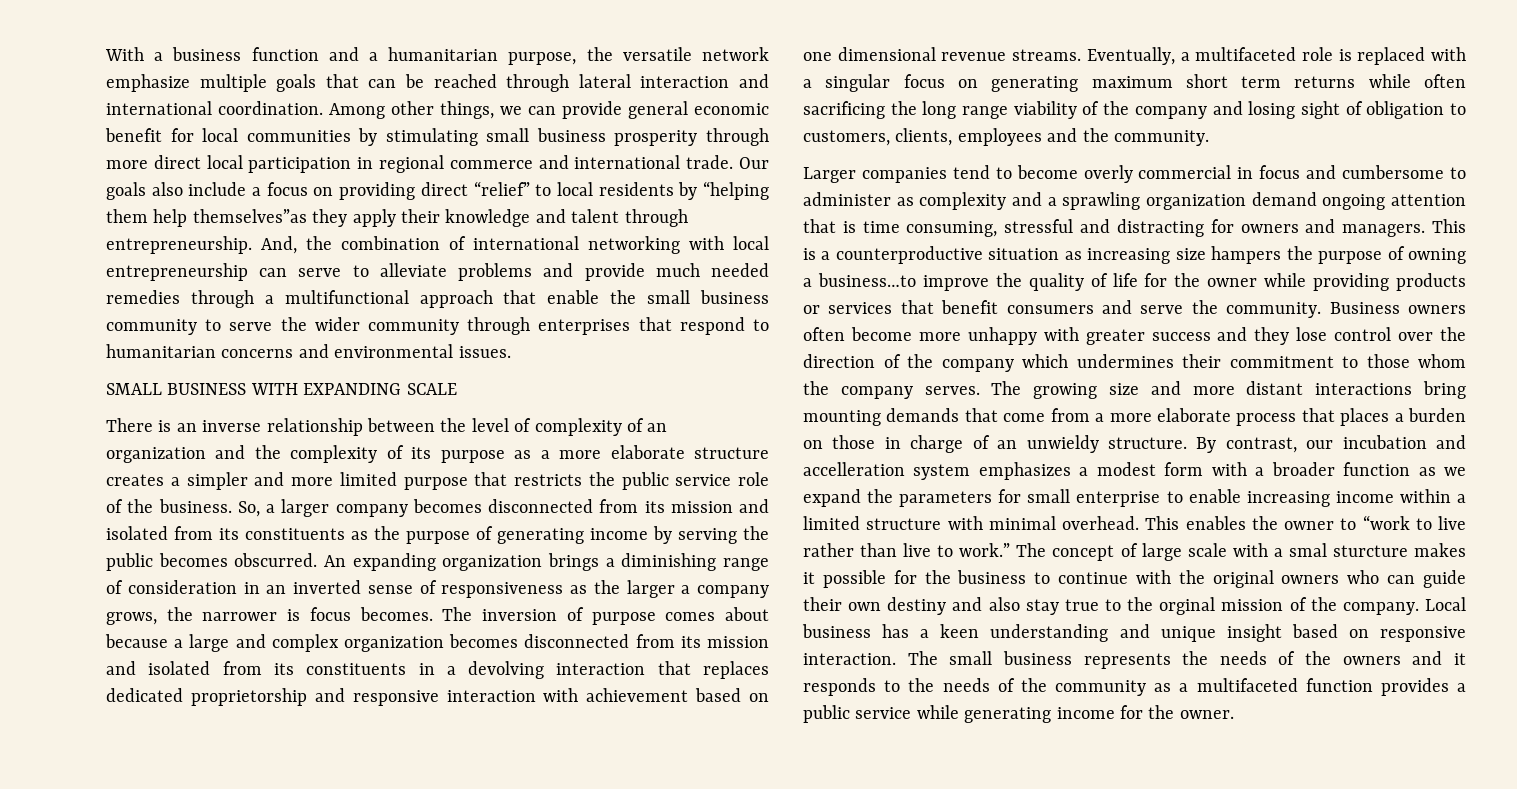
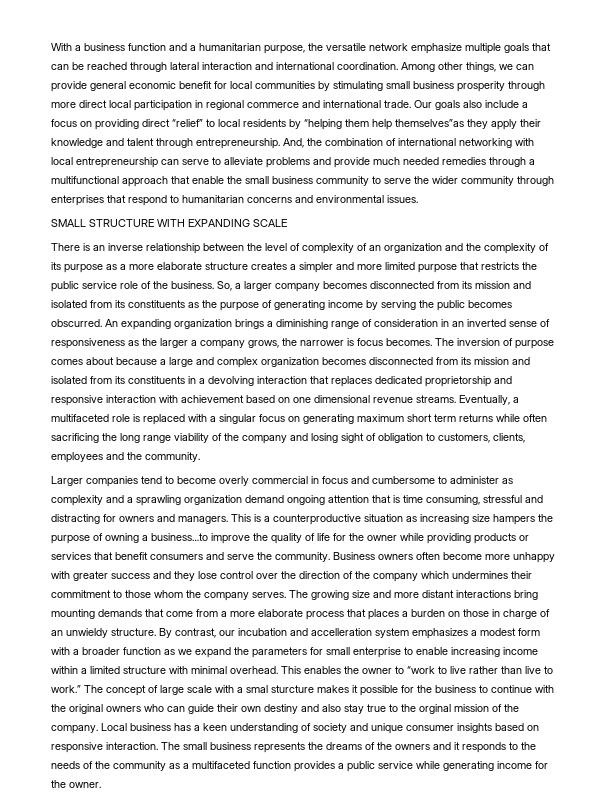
[167,383,247,395] BUSINESS -> [89,219,154,227] STRUCTURE
[1119,624,1282,642] and unique insight -> [301,723,492,734] of society and unique consumer insights
[1219,651,1267,665] needs -> [326,742,362,750] dreams

